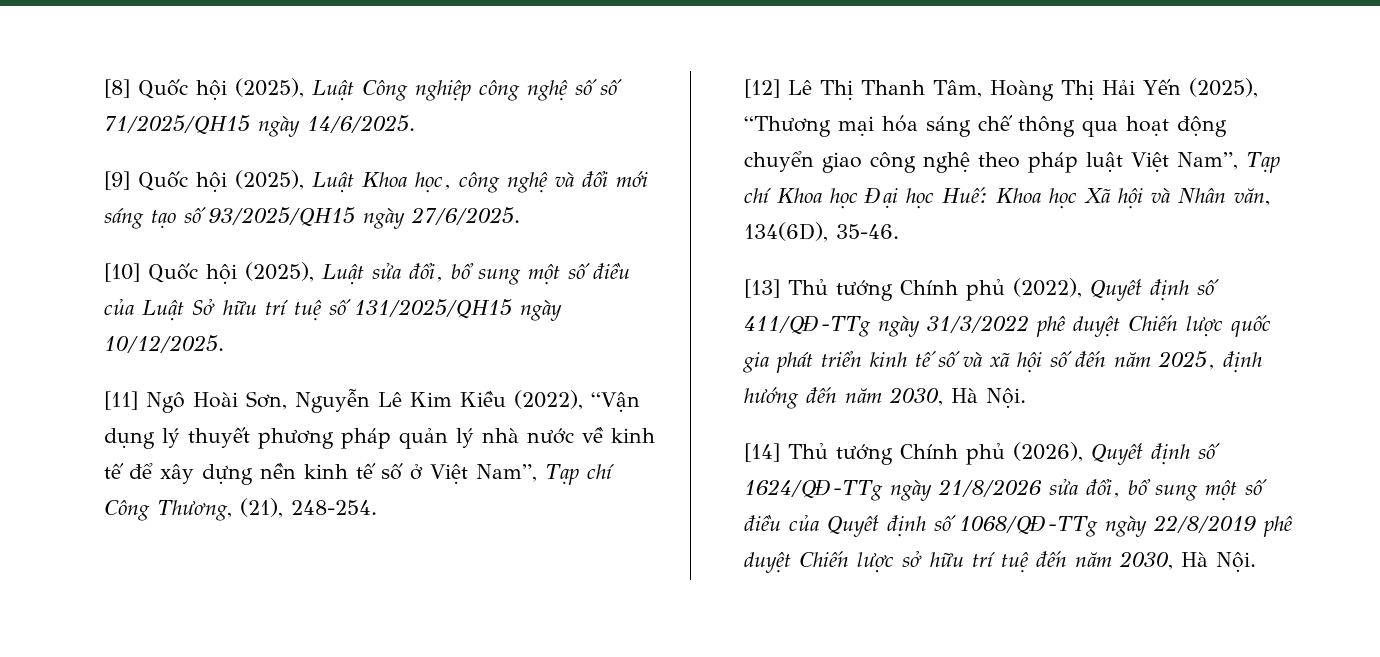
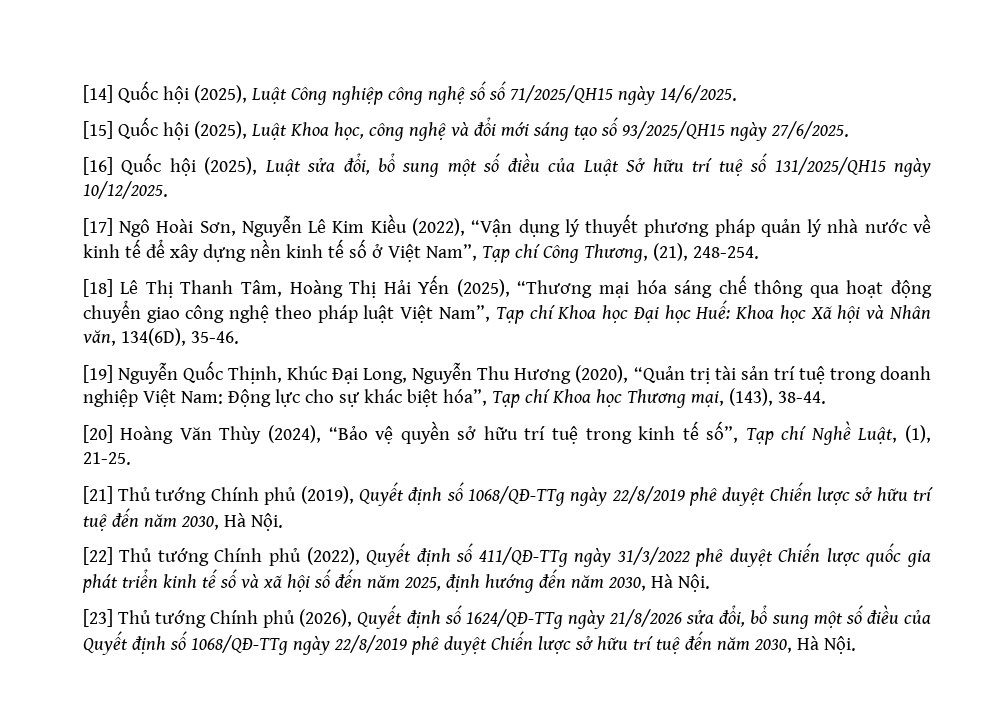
[104,79,131,98] [8] -> [82,85,113,103] [14]
[104,171,131,190] [9] -> [82,121,113,139] [15]
[104,263,141,282] [10] -> [82,157,113,175] [16]
[104,391,139,410] [11] -> [82,218,113,236] [17]
[744,79,781,98] [12] -> [82,279,113,297] [18]
[744,279,781,298] [13] -> [82,361,931,384] [82,388,826,408] [82,421,932,445] [82,452,131,465] [82,482,934,506] [82,508,283,531] [82,547,113,565] [19] Nguyễn Quốc Thịnh, Khúc Đại Long, Nguyễn Thu Hương (2020), “Quản trị tài sản trí tuệ trong doanh nghiệp Việt Nam: Động lực cho sự khác biệt hóa”, Tạp chí Khoa học Thương mại, (143), 38-44. // [20] Hoàng Văn Thùy (2024), “Bảo vệ quyền sở hữu trí tuệ trong kinh tế số”, Tạp chí Nghề Luật, (1), 21-25. // [21] Thủ tướng Chính phủ (2019), Quyết định số 1068/QĐ-TTg ngày 22/8/2019 phê duyệt Chiến lược sở hữu trí tuệ đến năm 2030, Hà Nội. // [22]
[744,443,781,462] [14] -> [82,609,113,627] [23]

